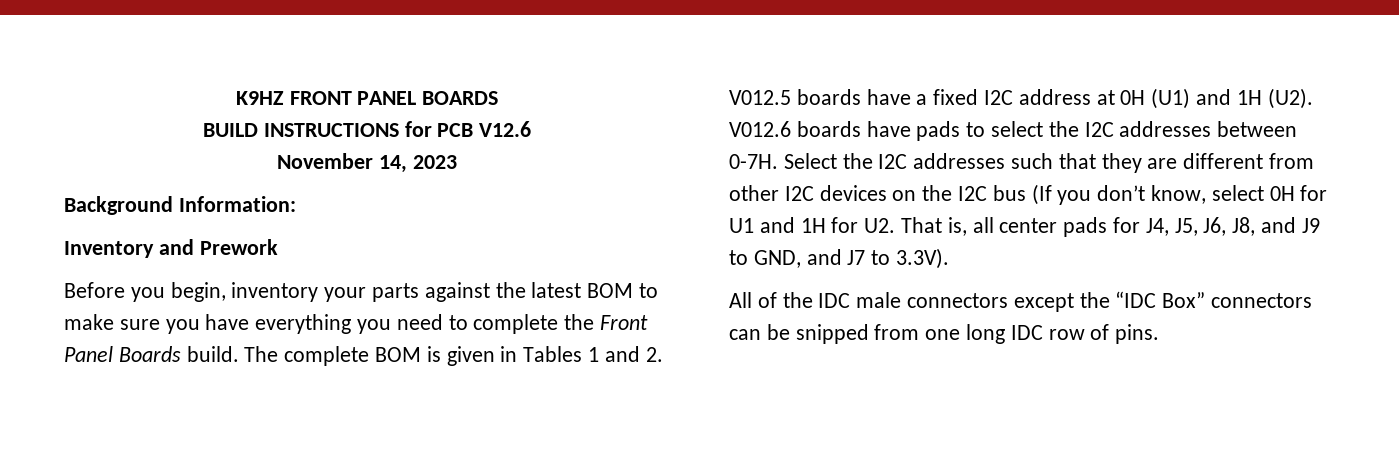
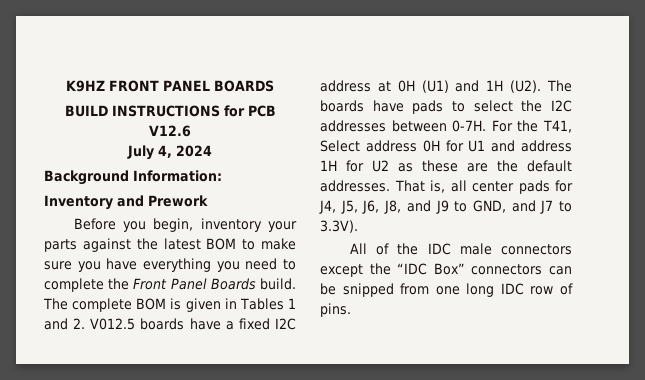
[277,153,457,173] November 14, 2023 -> [127,145,212,160] July 4, 2024
[729,121,791,137] V012.6 -> [547,80,572,92] The
[783,153,1315,173] [729,184,1264,205] Select the I2C addresses such that they are different from other I2C devices on the I2C bus (If you don’t know, select -> [491,120,572,133] [320,140,417,152] For the T41, Select address
(795, 225) none -> [521,140,572,152] address
[864,218,896,233] U2. -> [372,160,572,172] [320,180,390,192] U2 as these are the default addresses.

